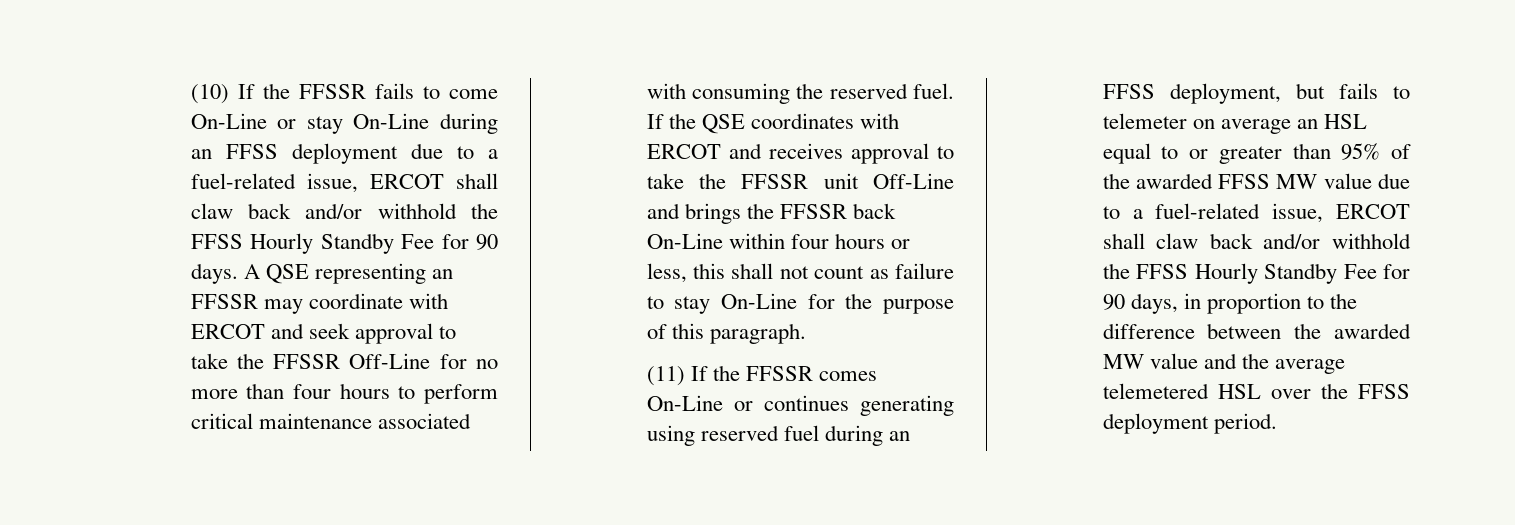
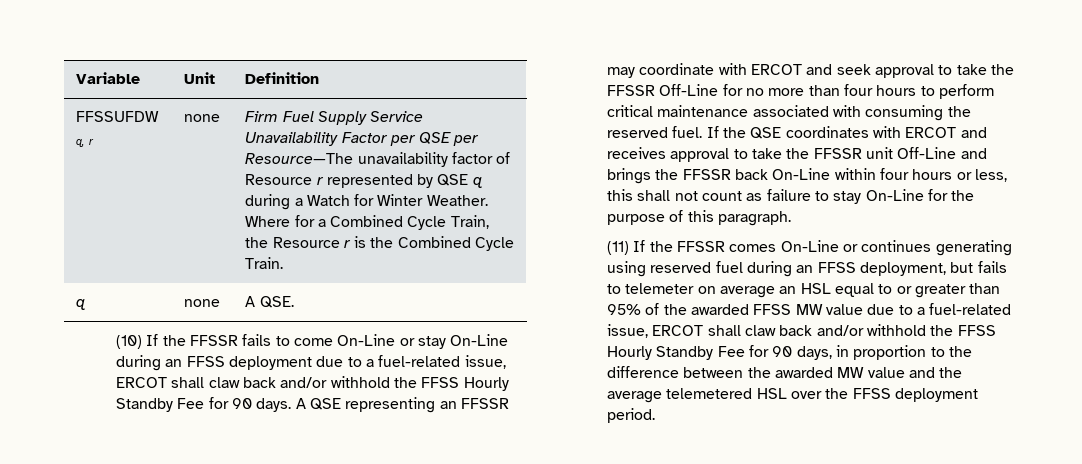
(190, 94) none -> [76,72,141,84] [184,72,216,84] [245,72,320,84] [76,111,160,122] [76,139,94,147] [184,114,221,122] [245,111,424,125] [245,132,480,146] [245,152,511,167] [245,174,482,188] [245,194,488,210] [245,215,489,230] [245,236,515,251] [245,257,284,269] [76,299,86,310] [184,299,221,307] [245,296,294,308] Variable | Unit | Definition // FFSSUFDW q, r | none | Firm Fuel Supply Service Unavailability Factor per QSE per Resource—The unavailability factor of Resource r represented by QSE q during a Watch for Winter Weather. Where for a Combined Cycle Train, the Resource r is the Combined Cycle Train. // q | none | A QSE. //

